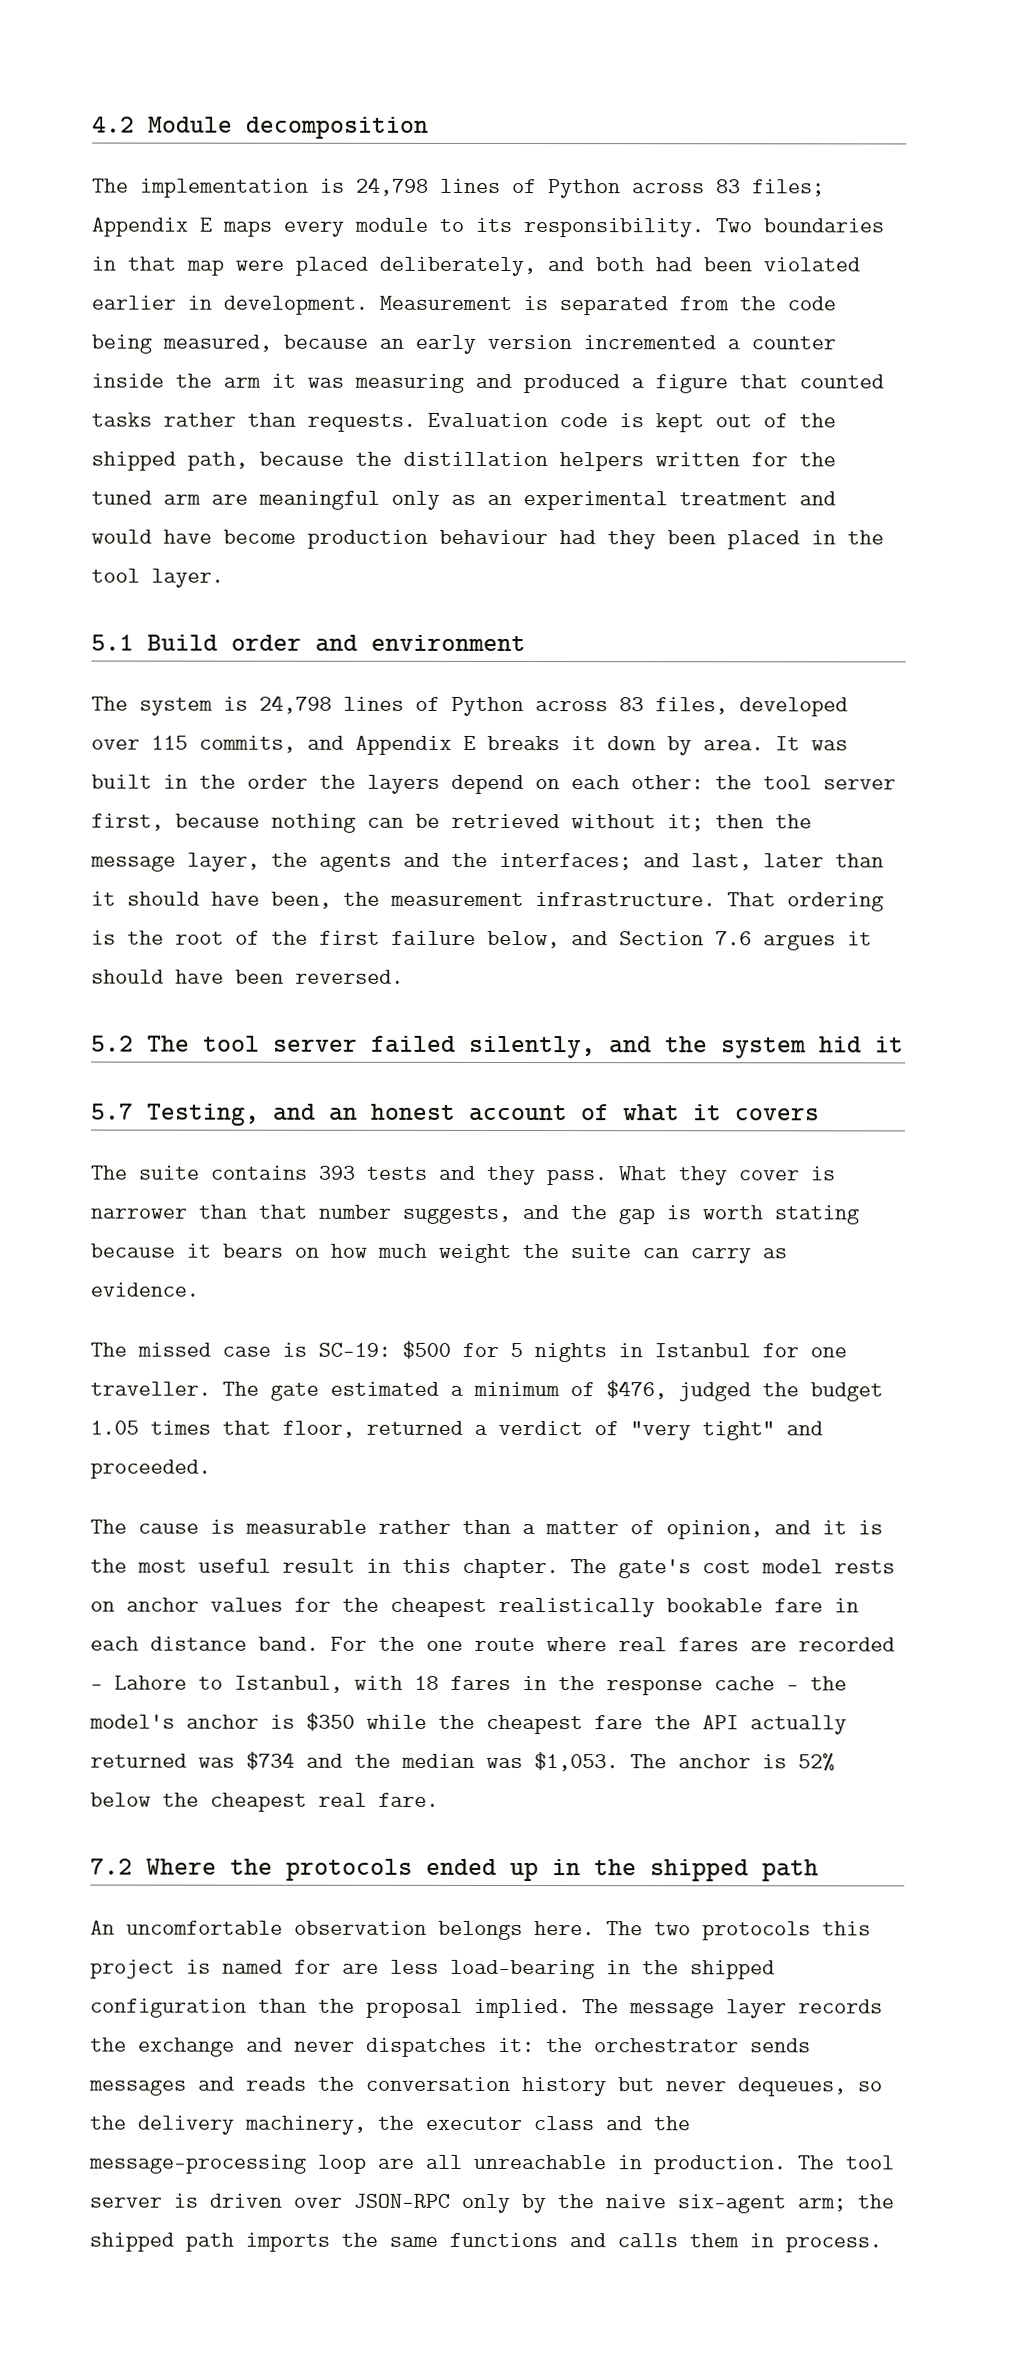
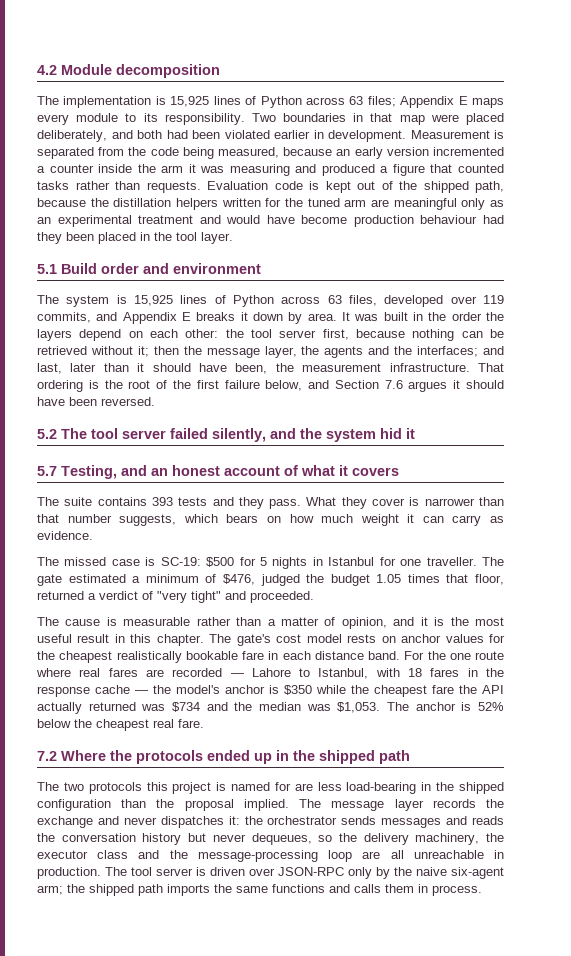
[356,176,741,199] 24,798 lines of Python across 83 -> [170,96,364,108] 15,925 lines of Python across 63
[259,694,644,717] 24,798 lines of Python across 83 -> [134,295,342,307] 15,925 lines of Python across 63
[151,735,188,750] 115 -> [482,295,504,304] 119
[522,1205,859,1225] [90,1243,211,1258] and the gap is worth stating because it -> [183,514,218,523] which
[522,1244,631,1259] the suite -> [407,514,415,523] it
[90,1920,595,1941] An uncomfortable observation belongs here. -> (410, 757) none

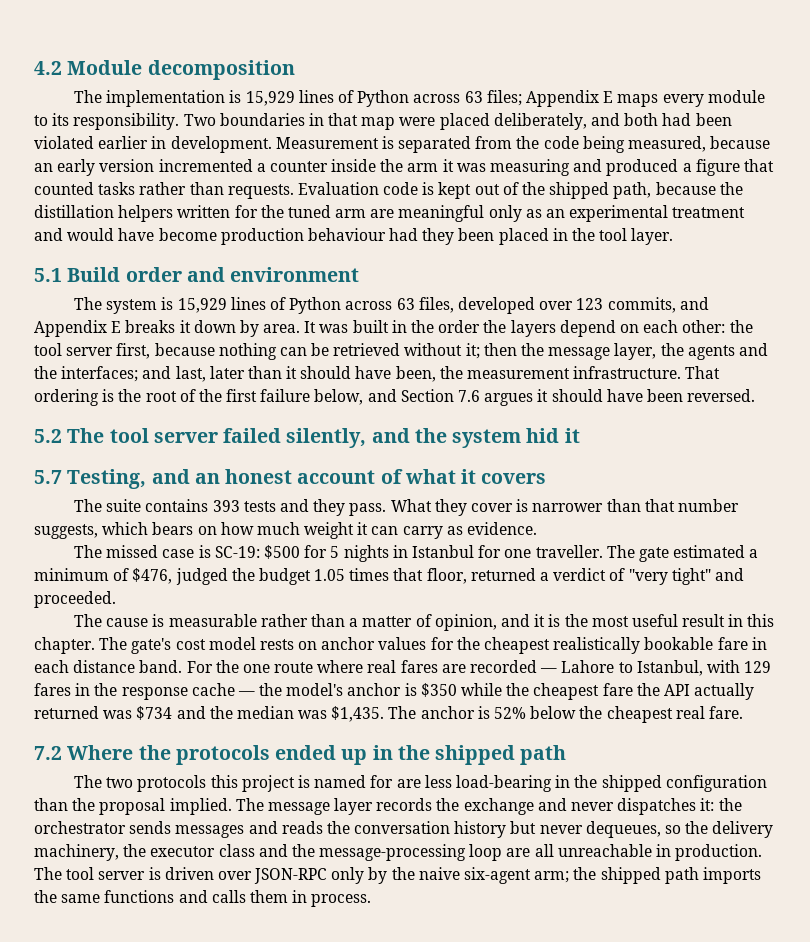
[170,96,210,107] 15,925 -> [245,91,295,106] 15,929
[134,295,173,306] 15,925 -> [177,298,227,313] 15,929
[482,295,504,304] 119 -> [576,298,604,310] 123
[408,668,423,677] 18 -> [744,661,772,673] 129
[337,702,381,713] $1,053. -> [331,706,385,722] $1,435.

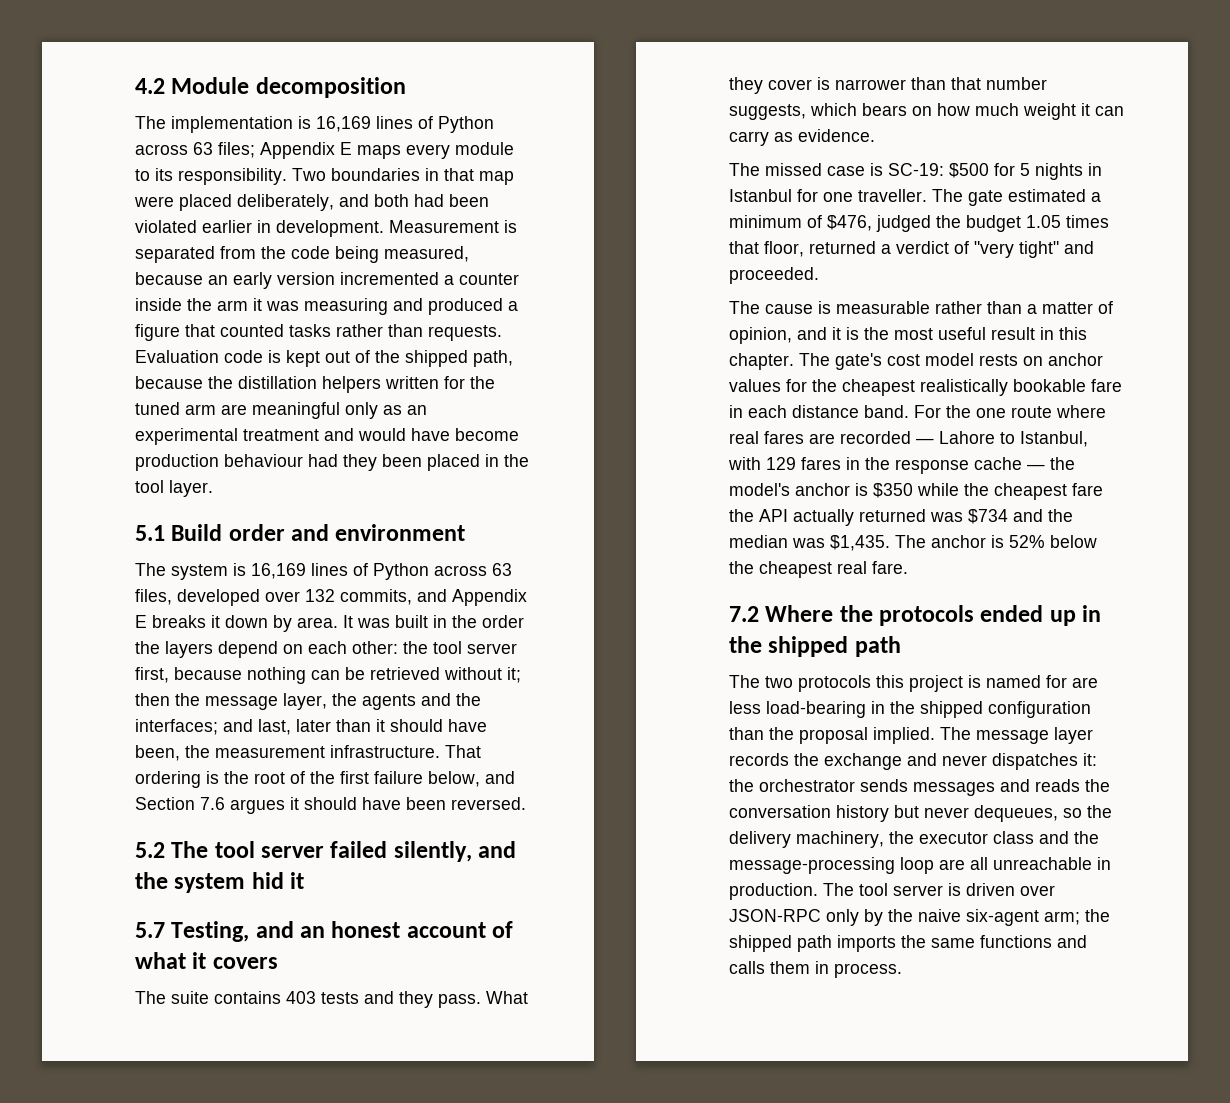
[245,91,295,106] 15,929 -> [316,116,371,132] 16,169
[177,298,227,313] 15,929 -> [251,563,306,579] 16,169
[576,298,604,310] 123 -> [305,589,335,602] 132
[212,500,240,512] 393 -> [286,991,316,1004] 403

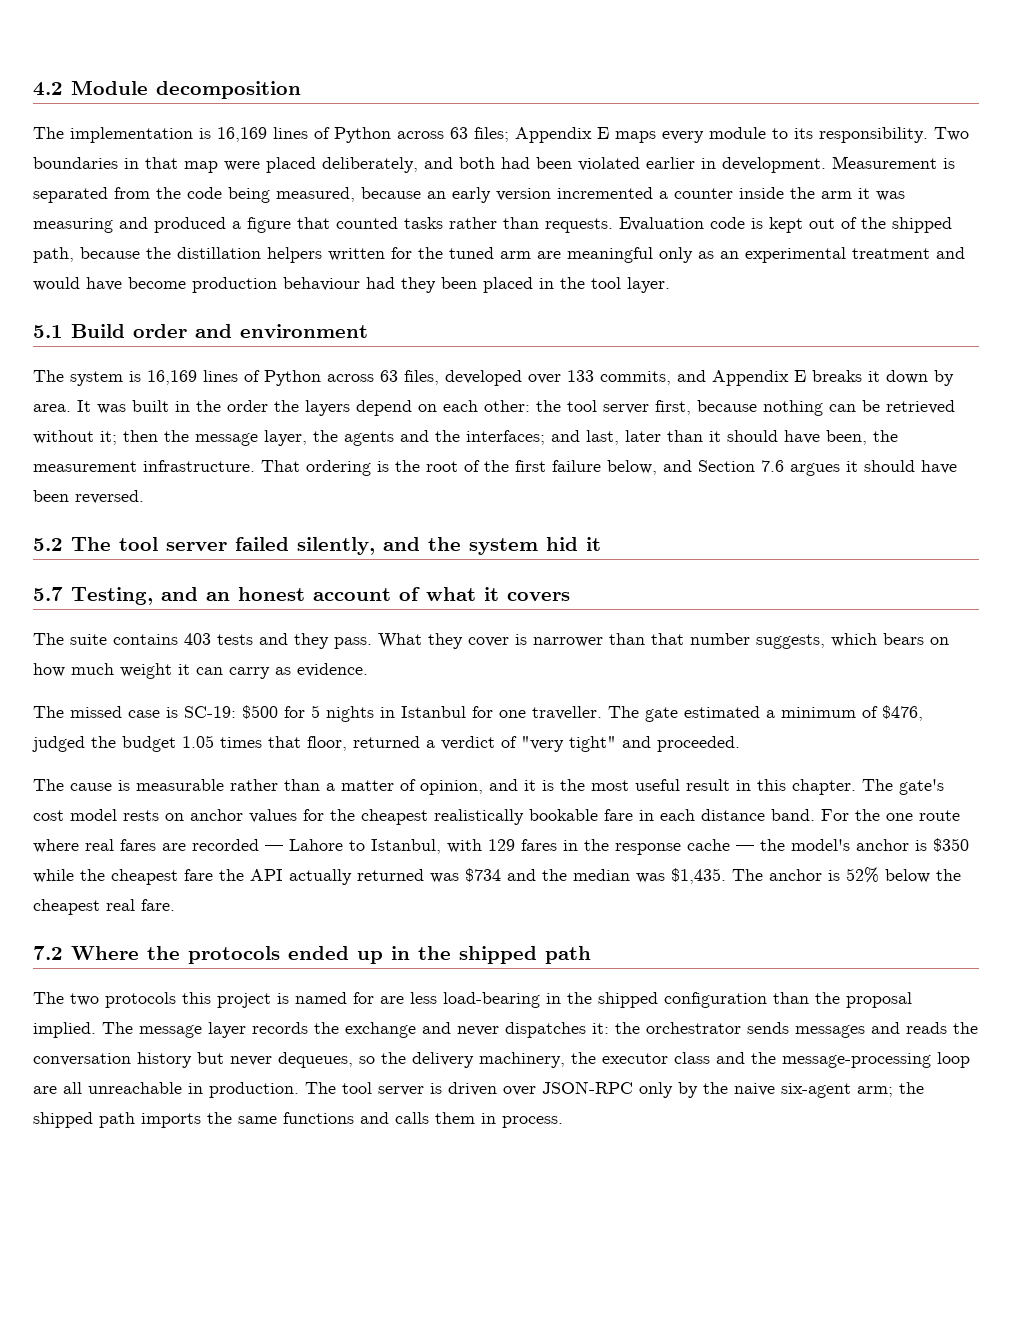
[305,589,335,602] 132 -> [567,370,594,382] 133

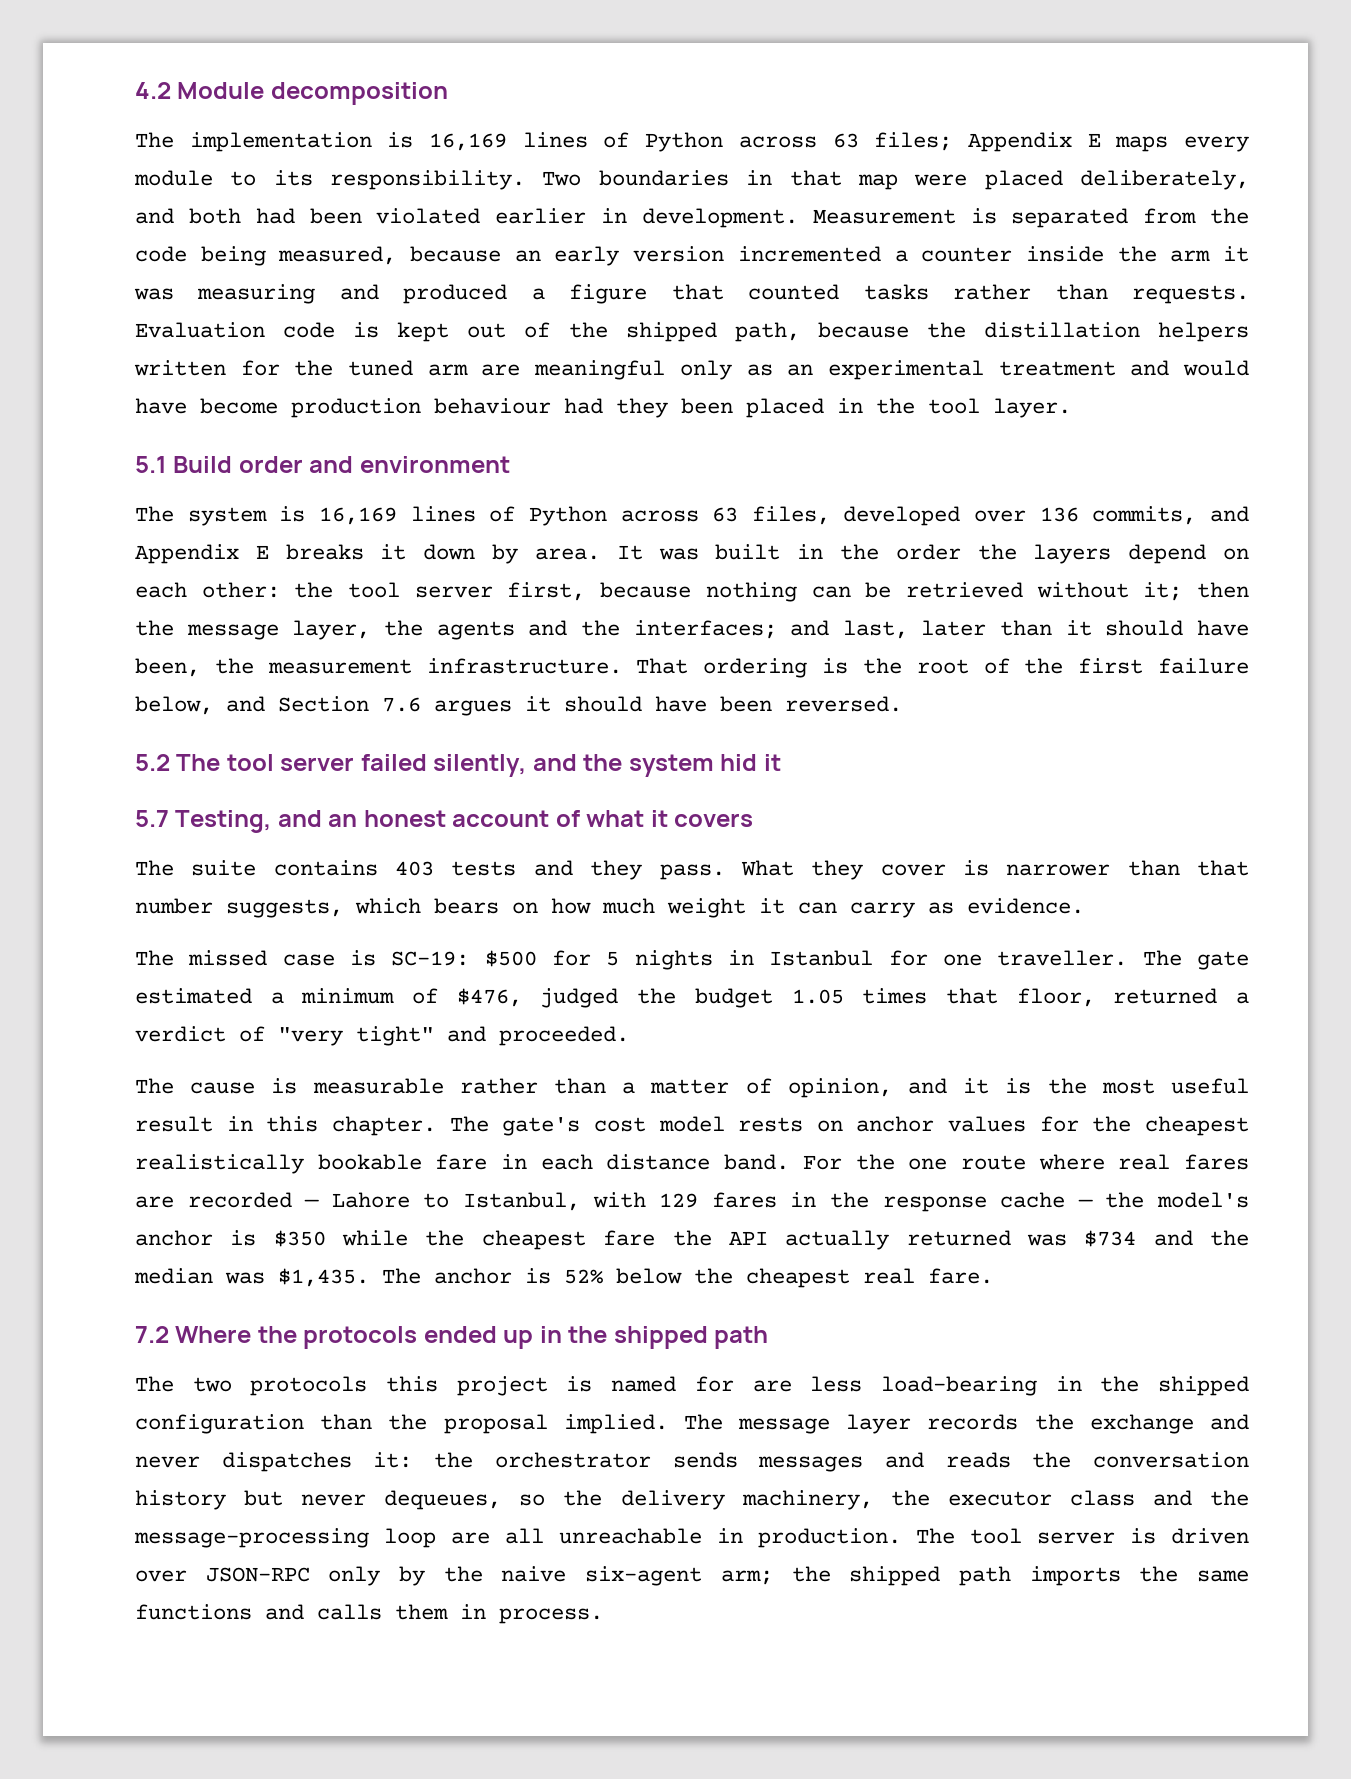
[567,370,594,382] 133 -> [1039,507,1079,522] 136

